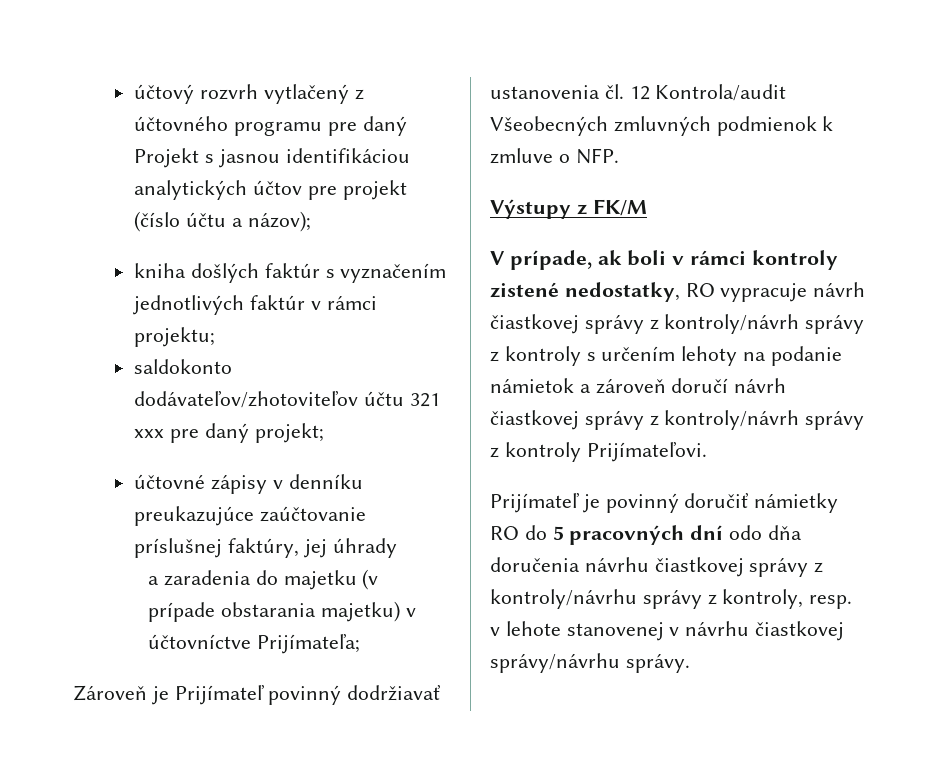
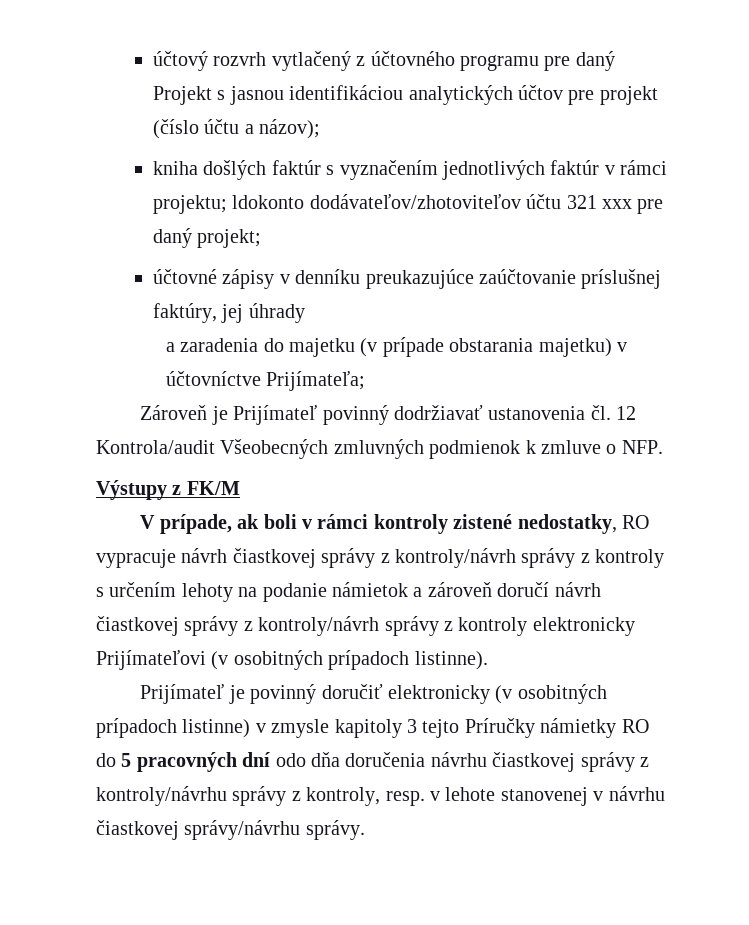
[134,359,233,374] // saldokonto -> [232,195,305,209] ldokonto
[586,442,707,462] [490,493,749,513] Prijímateľovi. // Prijímateľ je povinný doručiť -> [532,617,635,636] [96,650,488,670] [140,684,607,704] [96,718,535,738] elektronicky Prijímateľovi (v osobitných prípadoch listinne). // Prijímateľ je povinný doručiť elektronicky (v osobitných prípadoch listinne) v zmysle kapitoly 3 tejto Príručky

